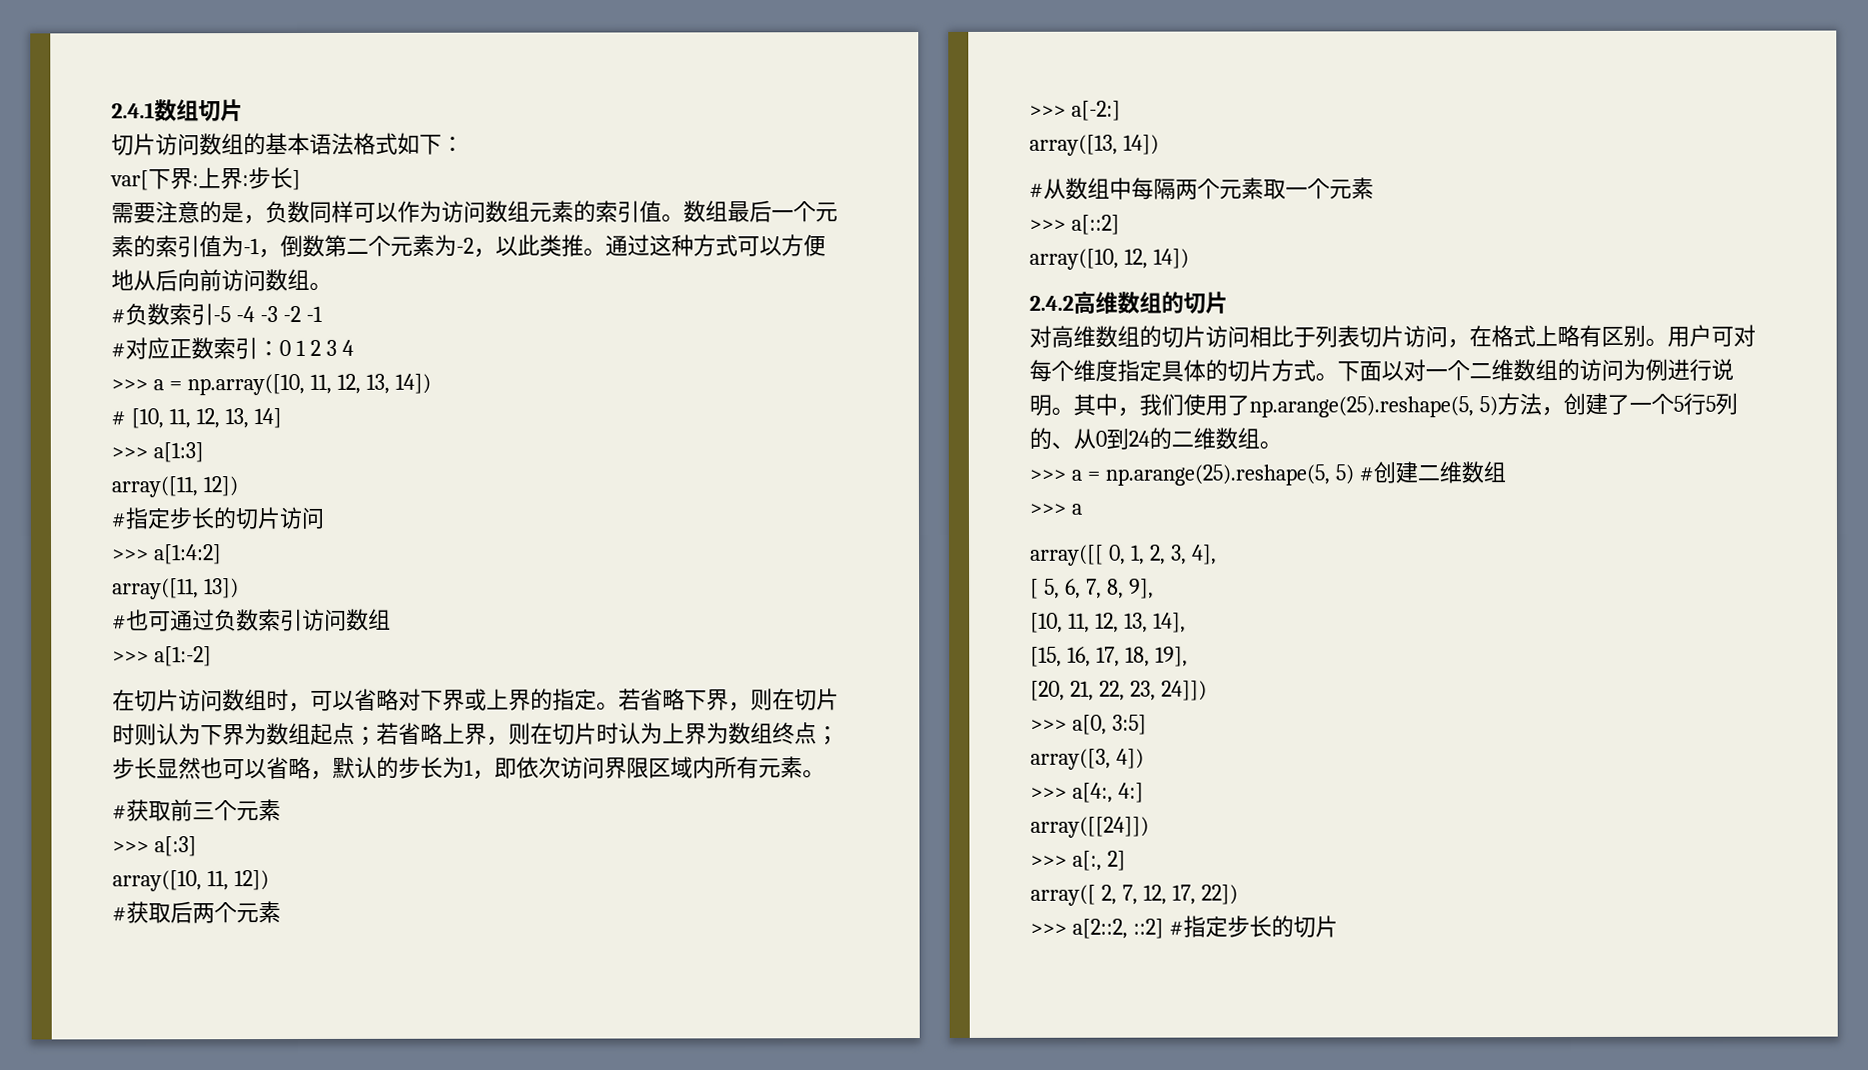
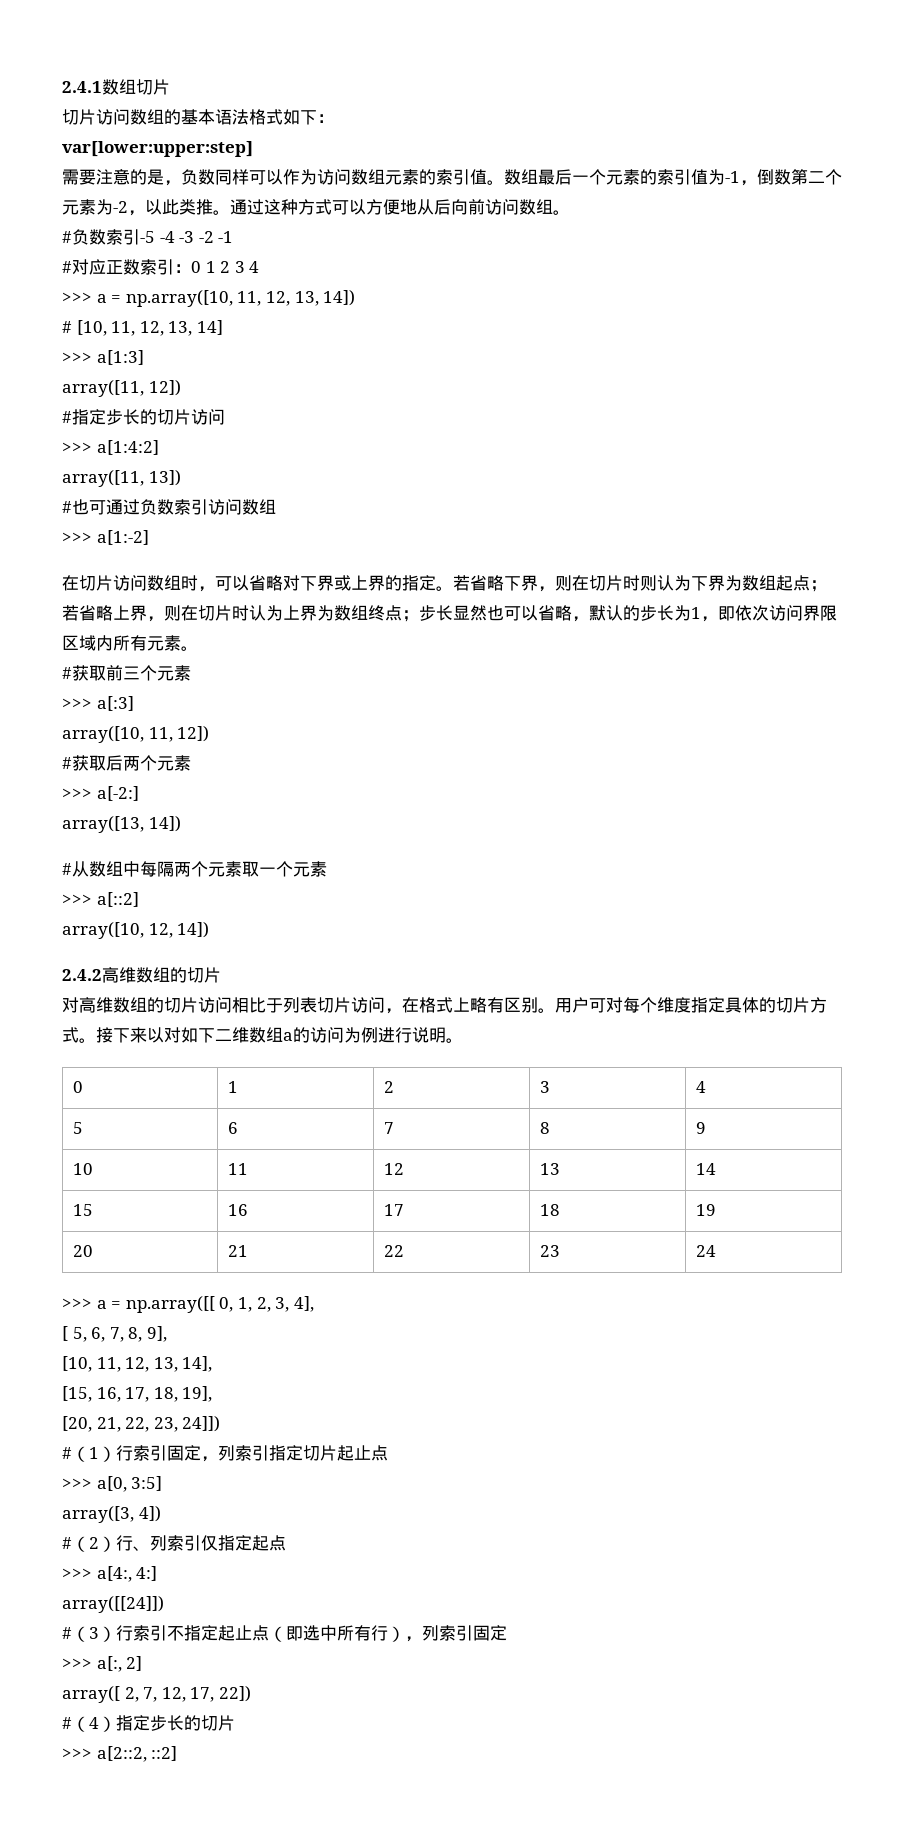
[110,167,301,191] var[下界:上界:步长] -> [62,141,253,157] var[lower:upper:step]
[1337,359,1558,382] 下面以对一个二维数组 -> [96,1027,293,1043] 接下来以对如下二维数组a
[1073,392,1738,418] [1029,427,1282,450] [1029,461,1506,486] [1029,503,1082,515] [1030,544,1104,566] 其中，我们使用了np.arange(25).reshape(5, 5)方法，创建了一个5行5列的、从0到24的二维数组。 // >>> a = np.arange(25).reshape(5, 5) #创建二维数组 // >>> a // array([[ -> [73,1081,84,1093] [228,1081,239,1093] [384,1081,395,1093] [540,1081,551,1093] [696,1081,707,1093] [73,1122,84,1134] [228,1122,239,1134] [384,1122,395,1134] [540,1122,551,1134] [696,1122,707,1134] [73,1163,94,1175] [228,1163,249,1175] [384,1163,405,1175] [540,1163,561,1175] [696,1163,717,1175] [73,1204,94,1216] [228,1204,249,1216] [384,1204,405,1216] [540,1204,561,1216] [696,1204,717,1216] [73,1245,94,1257] [228,1245,249,1257] [384,1245,405,1257] [540,1245,561,1257] [696,1245,717,1257] [62,1296,215,1313] // 0 | 1 | 2 | 3 | 4 // 5 | 6 | 7 | 8 | 9 // 10 | 11 | 12 | 13 | 14 // 15 | 16 | 17 | 18 | 19 // 20 | 21 | 22 | 23 | 24 // >>> a = np.array([[
(1207, 690) none -> [62,1445,388,1462] // #（1）行索引固定，列索引指定切片起止点
[1030,782,1144,803] [1030,816,1149,838] >>> a[4:, 4:] // array([[24]]) -> [62,1535,286,1552] [62,1566,158,1582] [62,1596,164,1613] [62,1625,507,1642] #（2）行、列索引仅指定起点 // >>> a[4:, 4:] // array([[24]]) // #（3）行索引不指定起止点（即选中所有行），列索引固定
[1030,915,1338,939] >>> a[2::2, ::2] #指定步长的切片 -> [62,1715,235,1732] [62,1746,178,1762] #（4）指定步长的切片 // >>> a[2::2, ::2]

